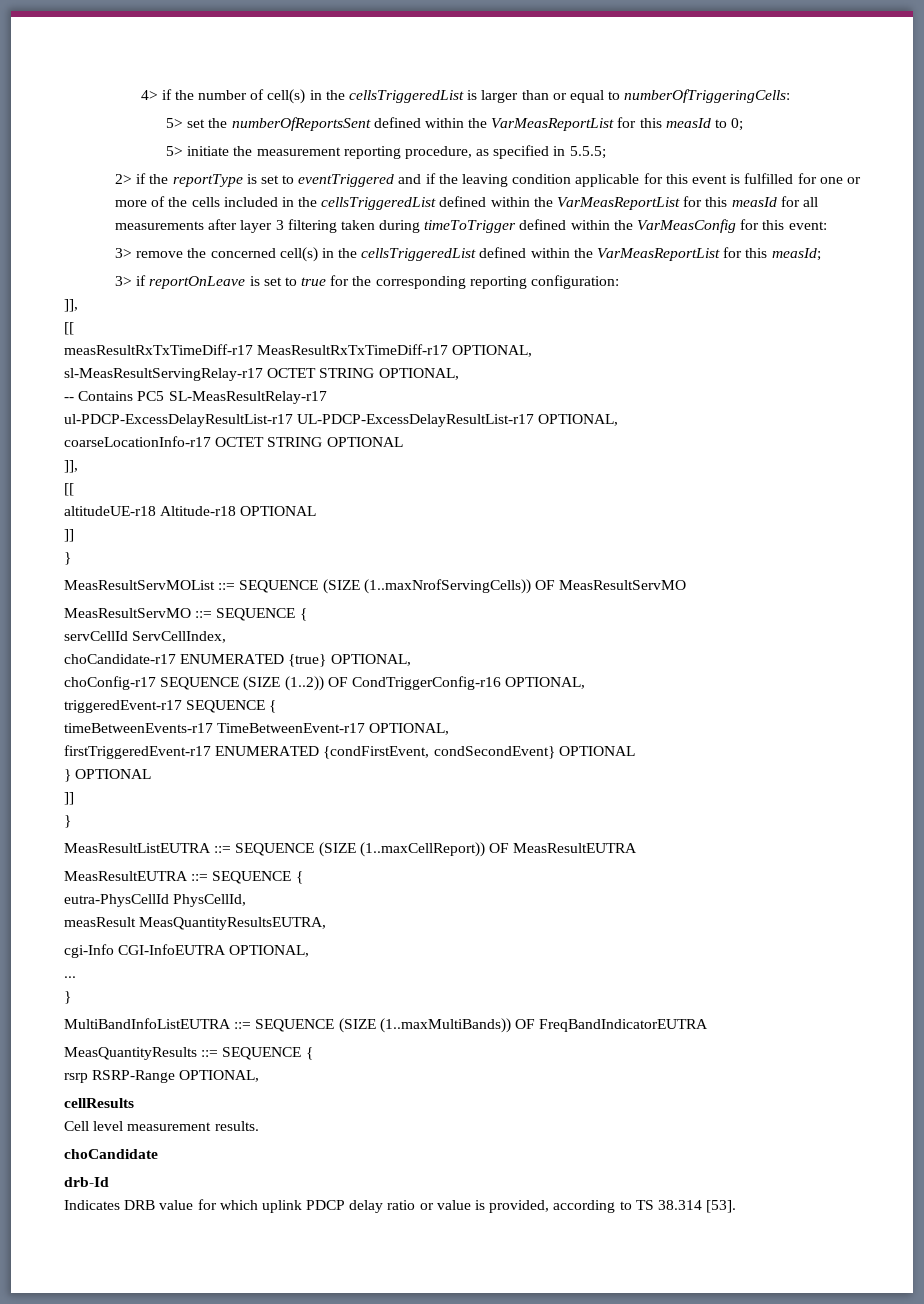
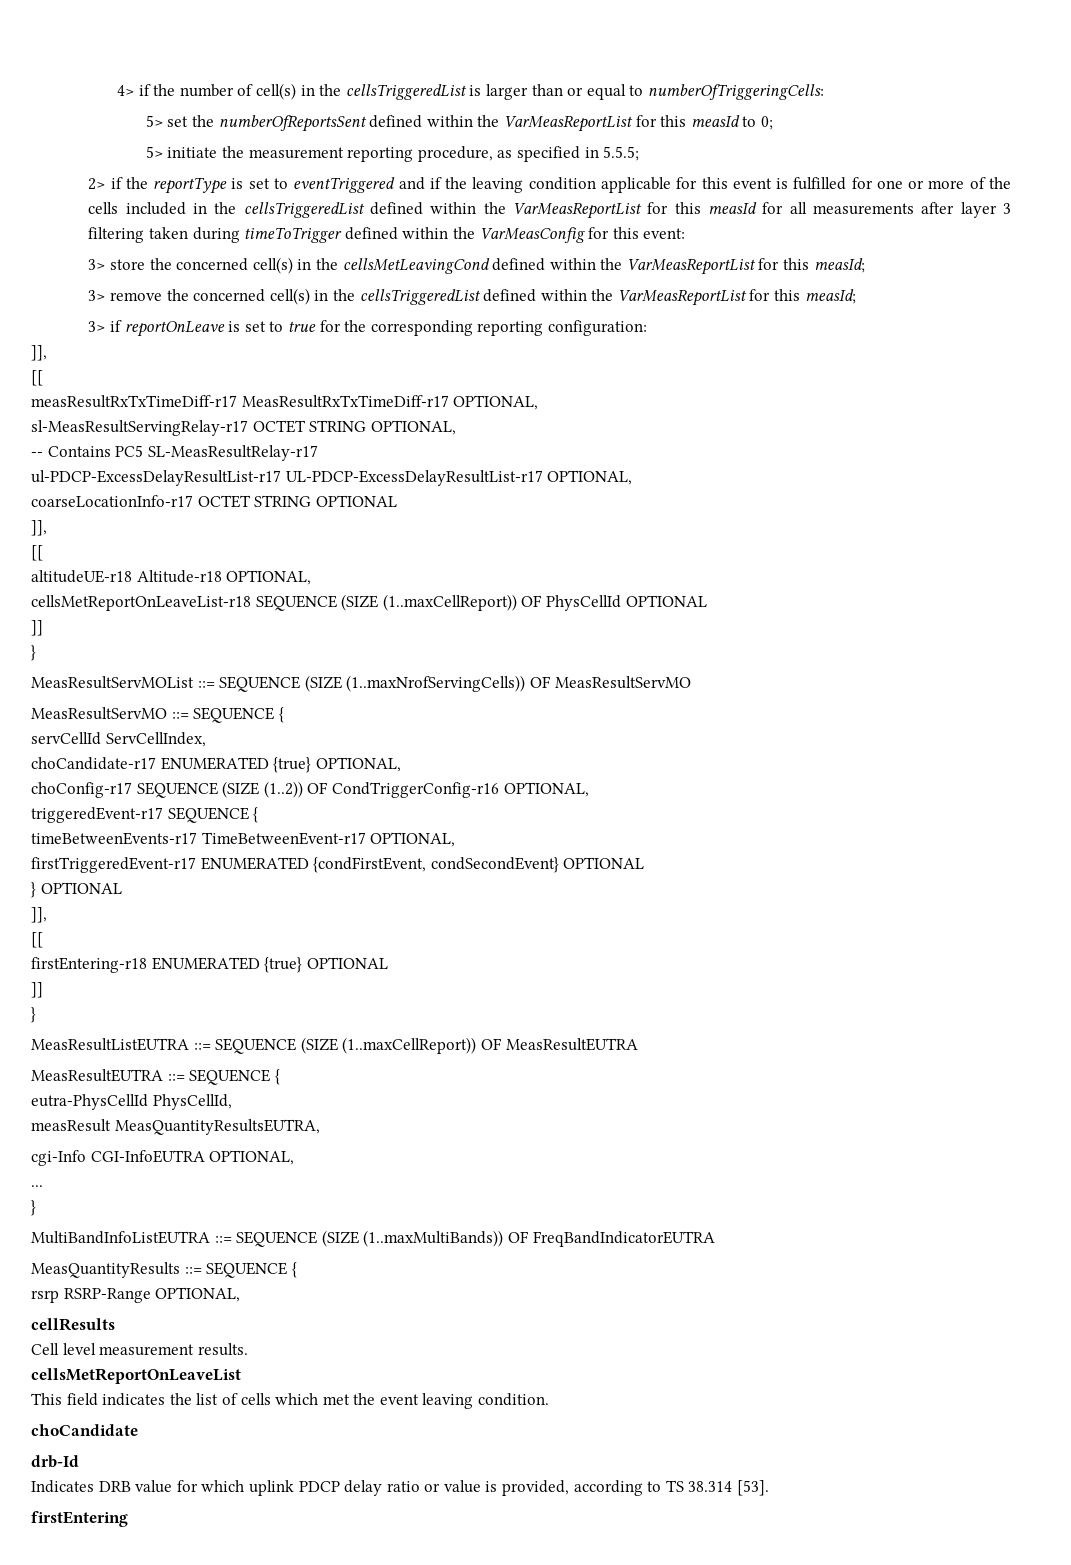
(827, 225) none -> [88,257,865,275] // 3> store the concerned cell(s) in the cellsMetLeavingCond defined within the VarMeasReportList for this measId;
(237, 511) none -> [226,570,312,585] [31,594,621,611] OPTIONAL, // cellsMetReportOnLeaveList-r18 SEQUENCE (SIZE (1..maxCellReport)) OF PhysCellId
(152, 774) none -> [31,907,47,923] [31,932,43,948] [31,957,388,973] // ]], // [[ // firstEntering-r18 ENUMERATED {true} OPTIONAL
(259, 1126) none -> [31,1368,241,1384] [31,1393,550,1409] // cellsMetReportOnLeaveList // This field indicates the list of cells which met the event leaving condition.
(737, 1206) none -> [31,1511,128,1527] // firstEntering

